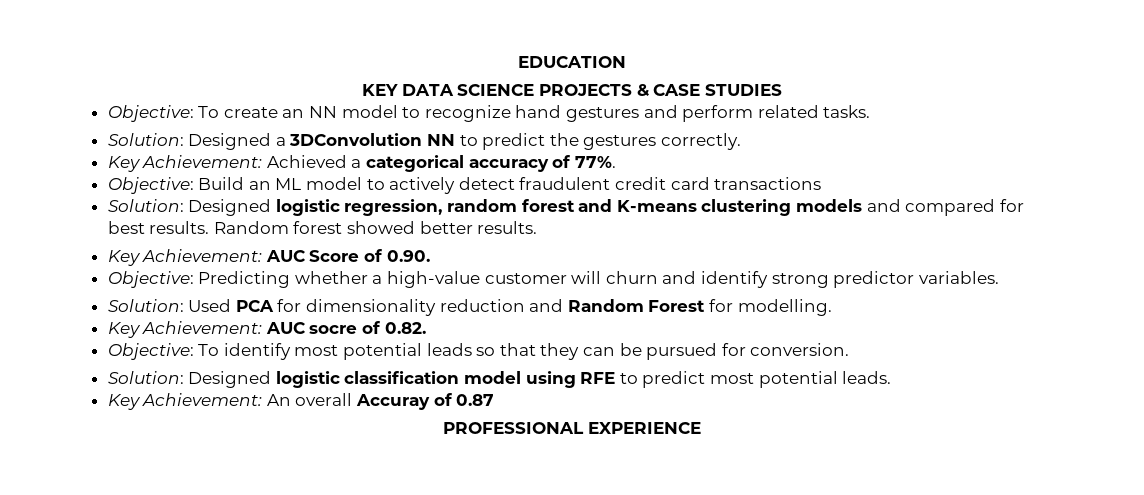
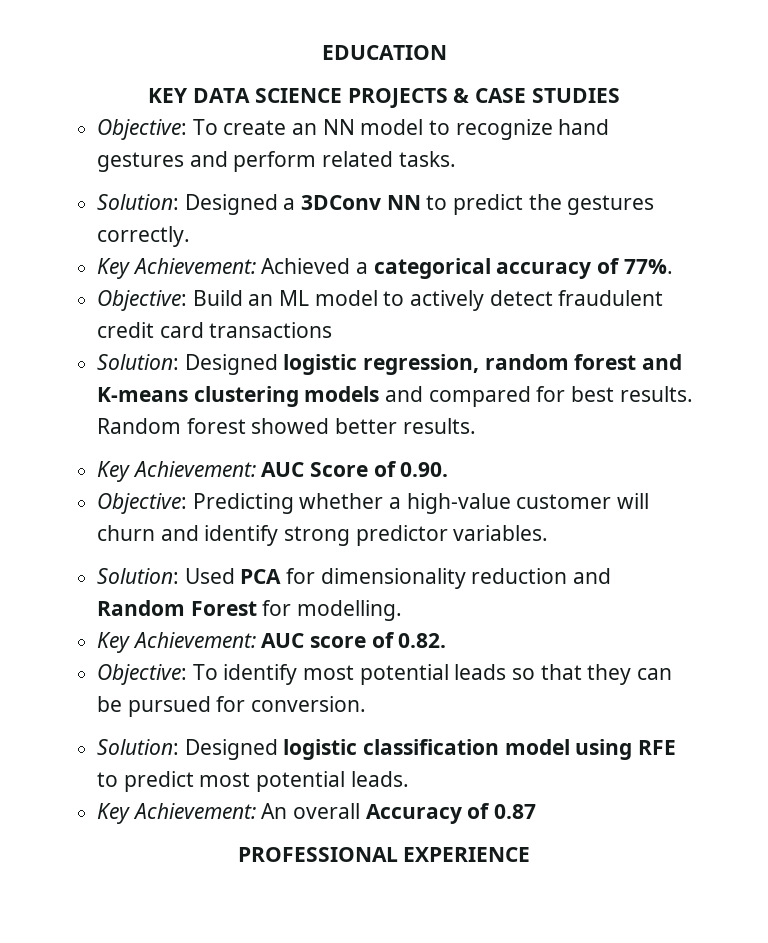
[289,133,423,146] 3DConvolution -> [301,195,382,210] 3DConv
[309,325,358,334] socre -> [310,636,367,648] score
[356,394,431,410] Accuray -> [365,804,462,824] Accuracy

